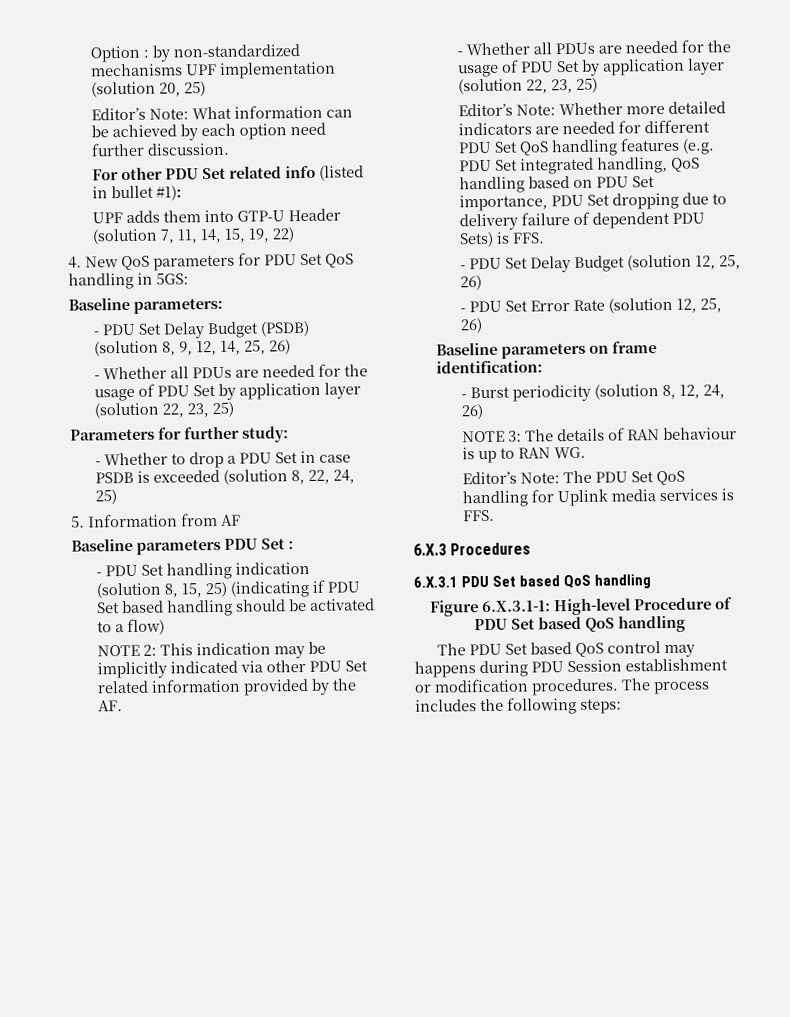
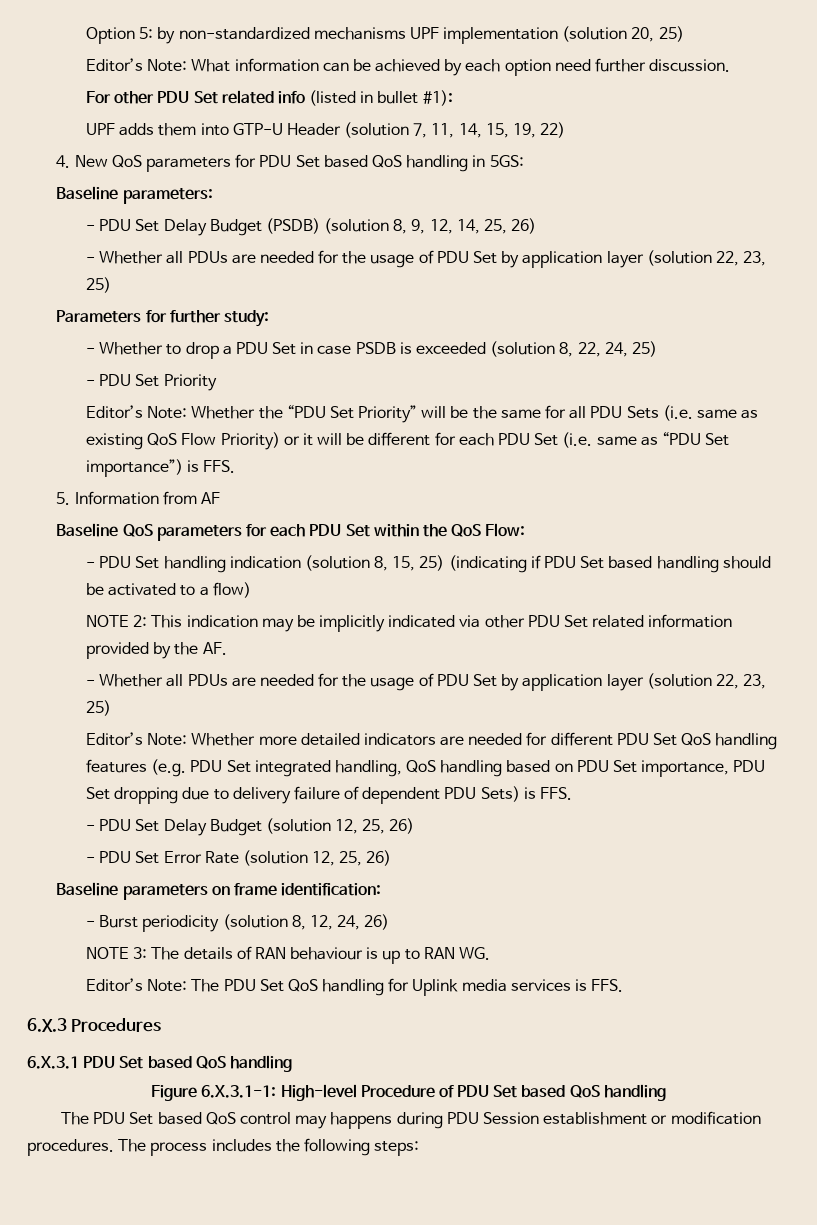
[143,49,150,58] : -> [139,27,154,39] 5:
(324, 259) none -> [323,155,368,168] based
(118, 497) none -> [85,374,217,391] [85,405,759,423] [85,432,730,450] [85,459,236,477] // - PDU Set Priority // Editor’s Note: Whether the “PDU Set Priority” will be the same for all PDU Sets (i.e. same as existing QoS Flow Priority) or it will be different for each PDU Set (i.e. same as “PDU Set importance”) is FFS.
[136,538,295,555] parameters PDU Set : -> [122,523,526,541] QoS parameters for each PDU Set within the QoS Flow:

